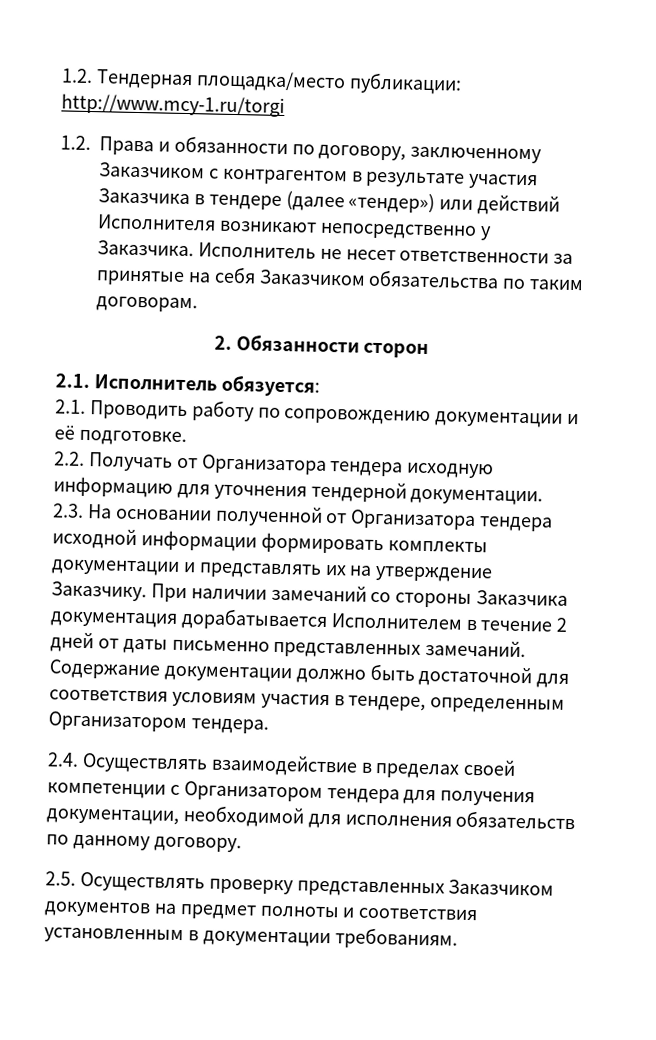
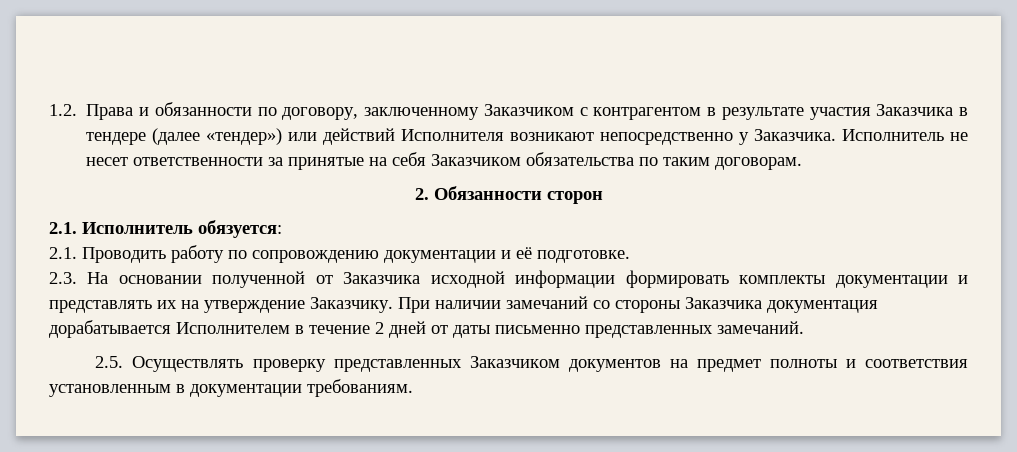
[61,68,462,95] [61,93,285,118] [60,135,91,151] 1.2. Тендерная площадка/место публикации: http://www.mcy-1.ru/torgi // 1.2. -> [49,104,77,116] 1.2.
[54,451,495,479] [53,476,544,506] // 2.2. Получать от Организатора тендера исходную информацию для уточнения тендерной документации. -> (630, 256) none
[350,509,554,532] Организатора тендера -> [343,272,421,284] Заказчика
[49,659,570,689] [49,689,566,714] [48,711,269,734] [47,752,517,779] [47,781,536,807] [46,805,577,830] [46,834,242,853] Содержание документации должно быть достаточной для соответствия условиям участия в тендере, определенным Организатором тендера. // 2.4. Осуществлять взаимодействие в пределах своей компетенции с Организатором тендера для получения документации, необходимой для исполнения обязательств по данному договору. -> (804, 327) none

